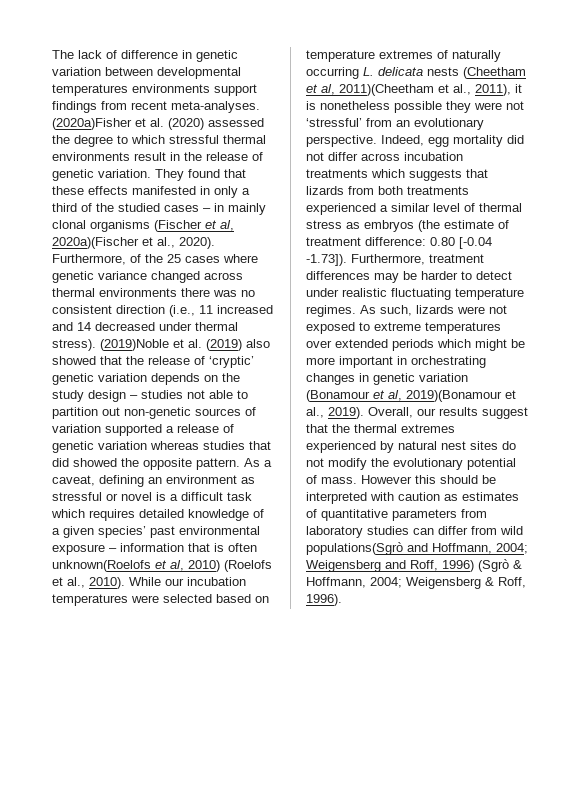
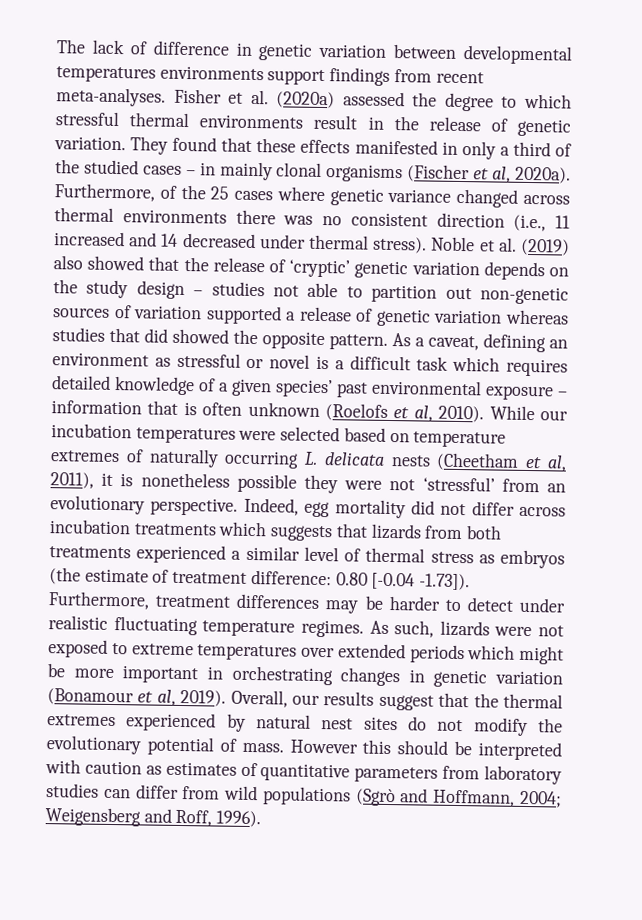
[52,118,204,130] (2020a)Fisher et al. (2020) -> [173,88,336,109] Fisher et al. (2020a)
[52,237,215,249] 2020a)(Fischer et al., 2020). -> [515,166,572,184] 2020a).
[100,339,169,351] (2019)Noble -> [431,236,476,252] Noble
[52,560,272,572] [52,577,85,588] unknown(Roelofs et al, 2010) (Roelofs et al., -> [247,401,433,422] unknown (Roelofs et al,
[339,84,471,96] 2011)(Cheetham et al., -> (567, 463) none
[406,390,516,402] [306,407,324,418] 2019)(Bonamour et al., -> (176, 697) none
[306,542,403,555] populations(Sgrò -> [262,786,396,807] populations (Sgrò
[442,559,522,572] [306,577,526,589] 1996) (Sgrò & Hoffmann, 2004; Weigensberg & Roff, -> (213, 818) none

